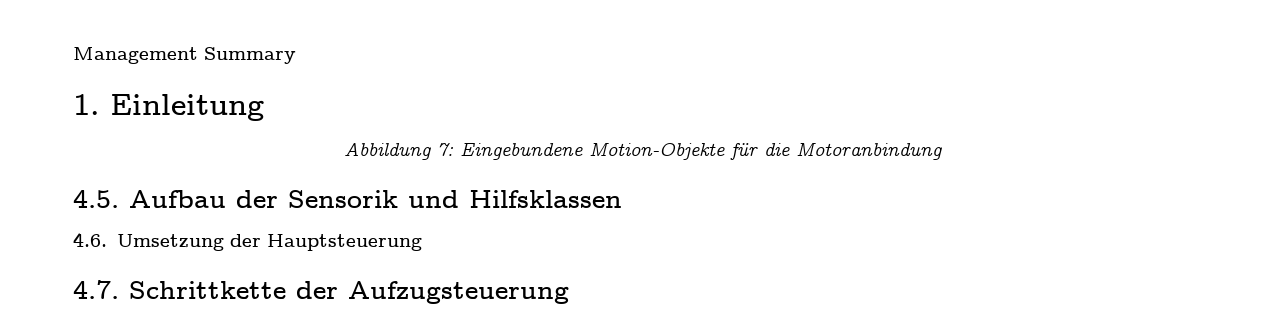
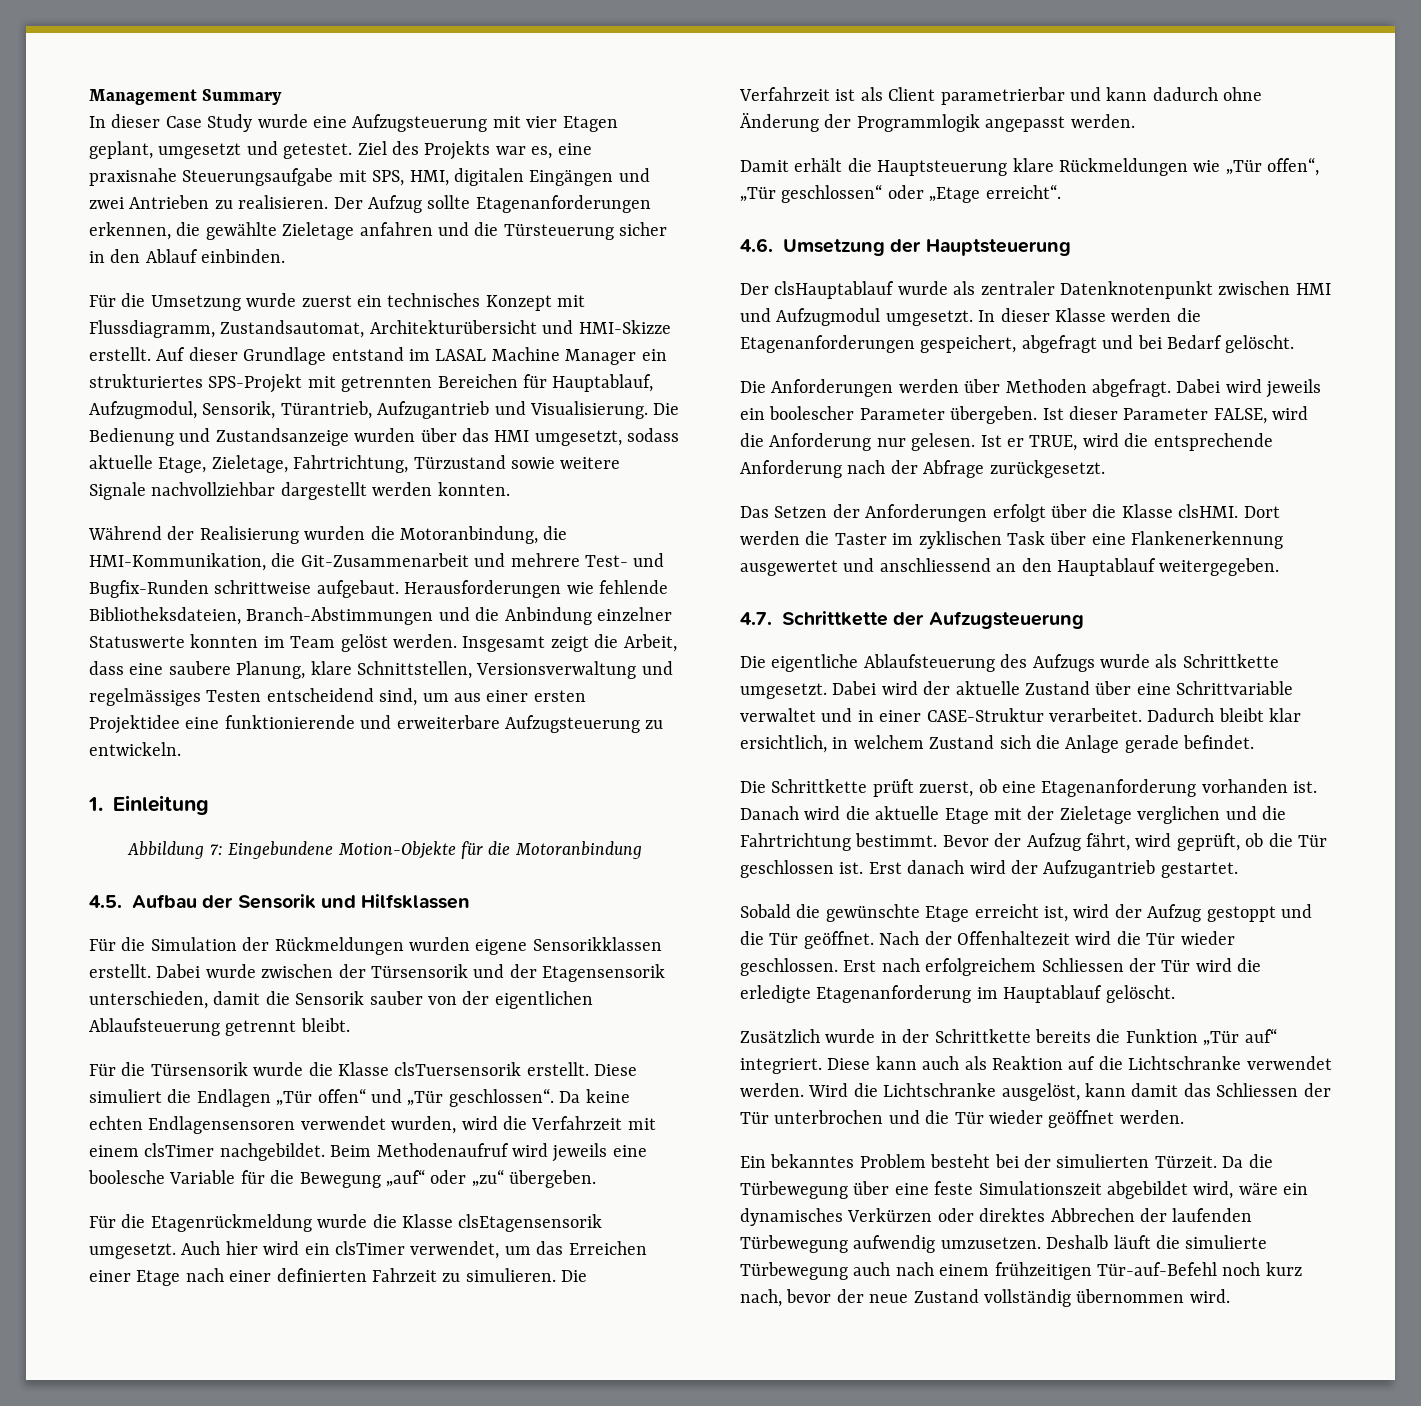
(296, 55) none -> [89,114,618,132] [89,141,592,160] [89,168,650,186] [89,195,651,213] [89,222,668,240] [89,249,286,263] [89,293,586,311] [89,320,671,338] [89,347,667,365] [89,374,654,393] [89,401,680,419] [89,428,680,446] [89,455,621,473] [89,482,510,500] [88,526,568,544] [89,553,665,571] [89,580,668,598] [89,607,672,625] [89,634,677,652] [89,661,673,679] [89,688,586,706] [89,715,664,734] [89,742,181,756] // In dieser Case Study wurde eine Aufzugsteuerung mit vier Etagen geplant, umgesetzt und getestet. Ziel des Projekts war es, eine praxisnahe Steuerungsaufgabe mit SPS, HMI, digitalen Eingängen und zwei Antrieben zu realisieren. Der Aufzug sollte Etagenanforderungen erkennen, die gewählte Zieletage anfahren und die Türsteuerung sicher in den Ablauf einbinden. // Für die Umsetzung wurde zuerst ein technisches Konzept mit Flussdiagramm, Zustandsautomat, Architekturübersicht und HMI-Skizze erstellt. Auf dieser Grundlage entstand im LASAL Machine Manager ein strukturiertes SPS-Projekt mit getrennten Bereichen für Hauptablauf, Aufzugmodul, Sensorik, Türantrieb, Aufzugantrieb und Visualisierung. Die Bedienung und Zustandsanzeige wurden über das HMI umgesetzt, sodass aktuelle Etage, Zieletage, Fahrtrichtung, Türzustand sowie weitere Signale nachvollziehbar dargestellt werden konnten. // Während der Realisierung wurden die Motoranbindung, die HMI-Kommunikation, die Git-Zusammenarbeit und mehrere Test- und Bugfix-Runden schrittweise aufgebaut. Herausforderungen wie fehlende Bibliotheksdateien, Branch-Abstimmungen und die Anbindung einzelner Statuswerte konnten im Team gelöst werden. Insgesamt zeigt die Arbeit, dass eine saubere Planung, klare Schnittstellen, Versionsverwaltung und regelmässiges Testen entscheidend sind, um aus einer ersten Projektidee eine funktionierende und erweiterbare Aufzugsteuerung zu entwickeln.
[73,232,422,251] [73,280,569,304] 4.6. Umsetzung der Hauptsteuerung // 4.7. Schrittkette der Aufzugsteuerung -> [89,937,662,955] [89,964,666,982] [89,991,593,1009] [89,1018,350,1036] [89,1062,638,1076] [89,1088,630,1107] [89,1116,656,1134] [89,1143,647,1162] [88,1169,597,1188] [89,1214,603,1232] [89,1241,647,1259] [89,1268,588,1286] [739,87,1263,105] [740,112,1135,132] [740,157,1320,176] [740,184,1061,203] [740,238,1071,256] [740,281,1331,299] [740,308,1201,326] [740,335,1295,353] [740,379,1322,398] [740,406,1309,424] [740,433,1273,451] [740,460,1105,478] [740,504,1280,522] [740,531,1284,549] [740,558,1280,576] [740,611,1084,629] [740,654,1279,672] [740,681,1294,699] [740,708,1302,722] [740,735,1255,753] [740,779,1318,797] [740,806,1286,824] [740,833,1327,851] [740,860,1238,878] [740,904,1312,922] [740,931,1235,949] [740,958,1262,976] [740,985,1175,1003] [740,1028,1277,1046] [740,1056,1332,1074] [740,1083,1331,1101] [740,1110,1184,1128] [740,1154,1273,1168] [740,1181,1309,1199] [740,1208,1253,1226] [740,1235,1268,1253] [740,1262,1302,1280] [740,1289,1230,1307] Für die Simulation der Rückmeldungen wurden eigene Sensorikklassen erstellt. Dabei wurde zwischen der Türsensorik und der Etagensensorik unterschieden, damit die Sensorik sauber von der eigentlichen Ablaufsteuerung getrennt bleibt. // Für die Türsensorik wurde die Klasse clsTuersensorik erstellt. Diese simuliert die Endlagen „Tür offen“ und „Tür geschlossen“. Da keine echten Endlagensensoren verwendet wurden, wird die Verfahrzeit mit einem clsTimer nachgebildet. Beim Methodenaufruf wird jeweils eine boolesche Variable für die Bewegung „auf“ oder „zu“ übergeben. // Für die Etagenrückmeldung wurde die Klasse clsEtagensensorik umgesetzt. Auch hier wird ein clsTimer verwendet, um das Erreichen einer Etage nach einer definierten Fahrzeit zu simulieren. Die Verfahrzeit ist als Client parametrierbar und kann dadurch ohne Änderung der Programmlogik angepasst werden. // Damit erhält die Hauptsteuerung klare Rückmeldungen wie „Tür offen“, „Tür geschlossen“ oder „Etage erreicht“. // 4.6. Umsetzung der Hauptsteuerung // Der clsHauptablauf wurde als zentraler Datenknotenpunkt zwischen HMI und Aufzugmodul umgesetzt. In dieser Klasse werden die Etagenanforderungen gespeichert, abgefragt und bei Bedarf gelöscht. // Die Anforderungen werden über Methoden abgefragt. Dabei wird jeweils ein boolescher Parameter übergeben. Ist dieser Parameter FALSE, wird die Anforderung nur gelesen. Ist er TRUE, wird die entsprechende Anforderung nach der Abfrage zurückgesetzt. // Das Setzen der Anforderungen erfolgt über die Klasse clsHMI. Dort werden die Taster im zyklischen Task über eine Flankenerkennung ausgewertet und anschliessend an den Hauptablauf weitergegeben. // 4.7. Schrittkette der Aufzugsteuerung // Die eigentliche Ablaufsteuerung des Aufzugs wurde als Schrittkette umgesetzt. Dabei wird der aktuelle Zustand über eine Schrittvariable verwaltet und in einer CASE-Struktur verarbeitet. Dadurch bleibt klar ersichtlich, in welchem Zustand sich die Anlage gerade befindet. // Die Schrittkette prüft zuerst, ob eine Etagenanforderung vorhanden ist. Danach wird die aktuelle Etage mit der Zieletage verglichen und die Fahrtrichtung bestimmt. Bevor der Aufzug fährt, wird geprüft, ob die Tür geschlossen ist. Erst danach wird der Aufzugantrieb gestartet. // Sobald die gewünschte Etage erreicht ist, wird der Aufzug gestoppt und die Tür geöffnet. Nach der Offenhaltezeit wird die Tür wieder geschlossen. Erst nach erfolgreichem Schliessen der Tür wird die erledigte Etagenanforderung im Hauptablauf gelöscht. // Zusätzlich wurde in der Schrittkette bereits die Funktion „Tür auf“ integriert. Diese kann auch als Reaktion auf die Lichtschranke verwendet werden. Wird die Lichtschranke ausgelöst, kann damit das Schliessen der Tür unterbrochen und die Tür wieder geöffnet werden. // Ein bekanntes Problem besteht bei der simulierten Türzeit. Da die Türbewegung über eine feste Simulationszeit abgebildet wird, wäre ein dynamisches Verkürzen oder direktes Abbrechen der laufenden Türbewegung aufwendig umzusetzen. Deshalb läuft die simulierte Türbewegung auch nach einem frühzeitigen Tür-auf-Befehl noch kurz nach, bevor der neue Zustand vollständig übernommen wird.

